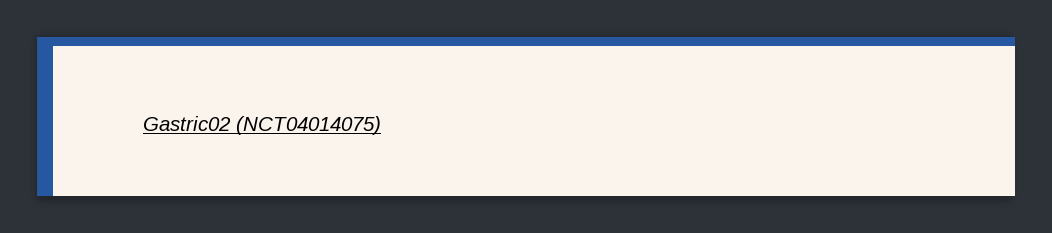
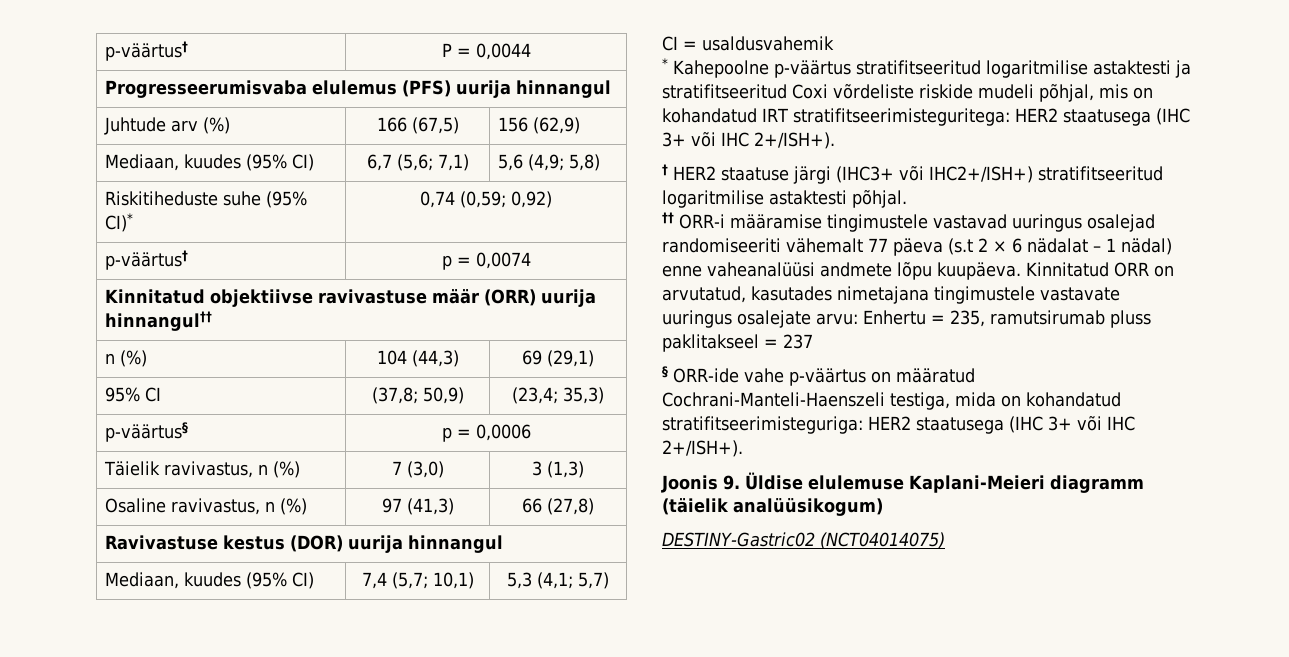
[143,116,231,131] Gastric02 -> [105,41,189,61] [441,43,531,60] [105,80,612,98] [104,117,231,135] [376,117,459,134] [498,117,581,134] [105,154,315,171] [366,154,469,171] [498,154,601,171] [105,191,308,208] [105,213,134,232] [420,191,552,208] [105,250,189,270] [441,252,531,270] [105,289,597,307] [105,311,213,331] [105,350,148,367] [376,350,459,367] [522,350,594,367] [105,387,162,402] [371,387,464,404] [512,387,604,404] [105,422,189,442] [441,424,531,442] [104,461,301,478] [391,461,444,478] [532,461,584,478] [105,498,308,515] [381,498,454,515] [522,498,594,515] [105,535,504,553] [105,572,315,589] [361,572,474,589] [507,572,609,589] [662,36,834,51] [662,58,1191,78] [662,84,1153,102] [662,108,1190,126] [662,132,835,149] [662,164,1163,184] [662,190,907,208] [662,212,1155,232] [662,238,1172,256] [662,262,1174,280] [662,286,1120,304] [662,310,1151,328] [662,334,813,352] [662,366,975,386] [662,392,1121,410] [662,416,1135,434] [662,440,743,457] [661,472,1144,493] [662,498,883,516] [662,532,815,547] p-väärtus† | P = 0,0044 // Progresseerumisvaba elulemus (PFS) uurija hinnangul // Juhtude arv (%) | 166 (67,5) | 156 (62,9) // Mediaan, kuudes (95% CI) | 6,7 (5,6; 7,1) | 5,6 (4,9; 5,8) // Riskitiheduste suhe (95% CI)* | 0,74 (0,59; 0,92) // p-väärtus† | p = 0,0074 // Kinnitatud objektiivse ravivastuse määr (ORR) uurija hinnangul†† // n (%) | 104 (44,3) | 69 (29,1) // 95% CI | (37,8; 50,9) | (23,4; 35,3) // p-väärtus§ | p = 0,0006 // Täielik ravivastus, n (%) | 7 (3,0) | 3 (1,3) // Osaline ravivastus, n (%) | 97 (41,3) | 66 (27,8) // Ravivastuse kestus (DOR) uurija hinnangul // Mediaan, kuudes (95% CI) | 7,4 (5,7; 10,1) | 5,3 (4,1; 5,7) // CI = usaldusvahemik // * Kahepoolne p-väärtus stratifitseeritud logaritmilise astaktesti ja stratifitseeritud Coxi võrdeliste riskide mudeli põhjal, mis on kohandatud IRT stratifitseerimisteguritega: HER2 staatusega (IHC 3+ või IHC 2+/ISH+). // † HER2 staatuse järgi (IHC3+ või IHC2+/ISH+) stratifitseeritud logaritmilise astaktesti põhjal. // †† ORR-i määramise tingimustele vastavad uuringus osalejad randomiseeriti vähemalt 77 päeva (s.t 2 × 6 nädalat – 1 nädal) enne vaheanalüüsi andmete lõpu kuupäeva. Kinnitatud ORR on arvutatud, kasutades nimetajana tingimustele vastavate uuringus osalejate arvu: Enhertu = 235, ramutsirumab pluss paklitakseel = 237 // § ORR-ide vahe p-väärtus on määratud Cochrani-Manteli-Haenszeli testiga, mida on kohandatud stratifitseerimisteguriga: HER2 staatusega (IHC 3+ või IHC 2+/ISH+). // Joonis 9. Üldise elulemuse Kaplani-Meieri diagramm (täielik analüüsikogum) // DESTINY-Gastric02

